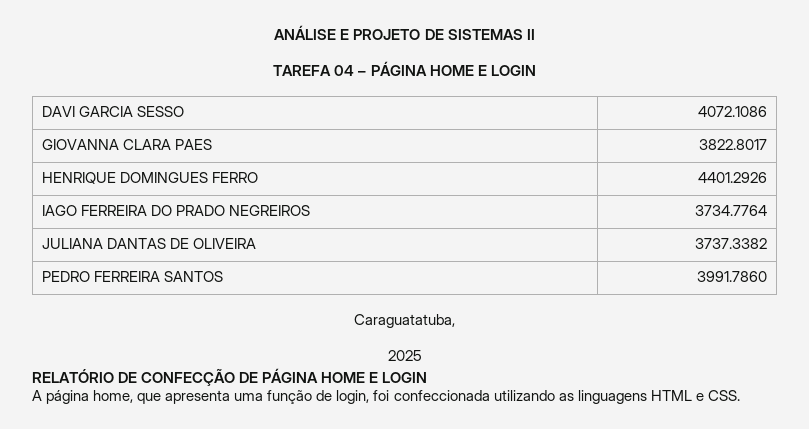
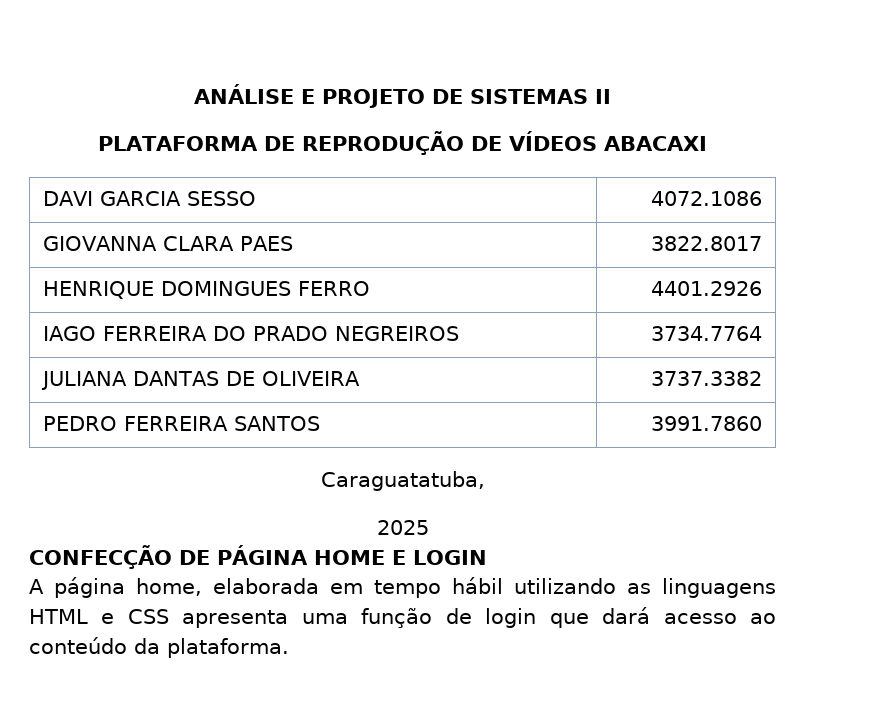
[273,61,536,76] TAREFA 04 – PÁGINA HOME E LOGIN -> [98,131,707,155] PLATAFORMA DE REPRODUÇÃO DE VÍDEOS ABACAXI
[32,369,138,383] RELATÓRIO DE -> (429, 527) none
[137,390,490,404] que apresenta uma função de login, foi confeccionada -> [213,577,503,598] elaborada em tempo hábil
[707,390,740,401] CSS. -> [127,607,777,628] [29,637,289,658] CSS apresenta uma função de login que dará acesso ao conteúdo da plataforma.

